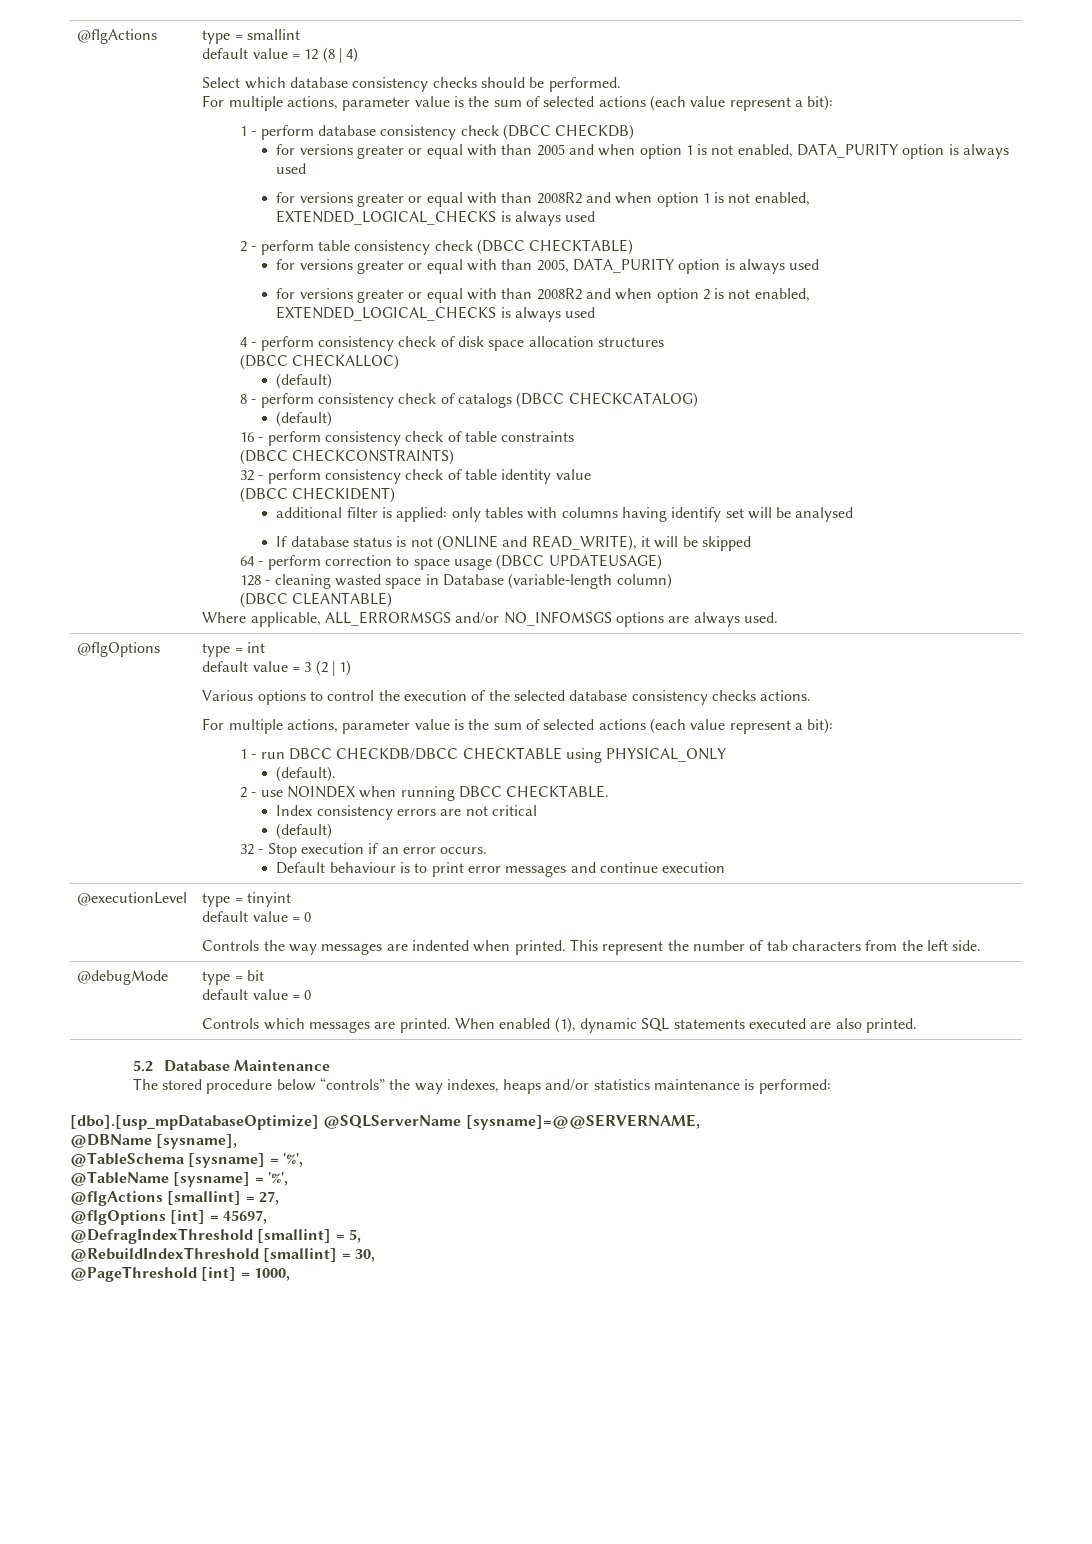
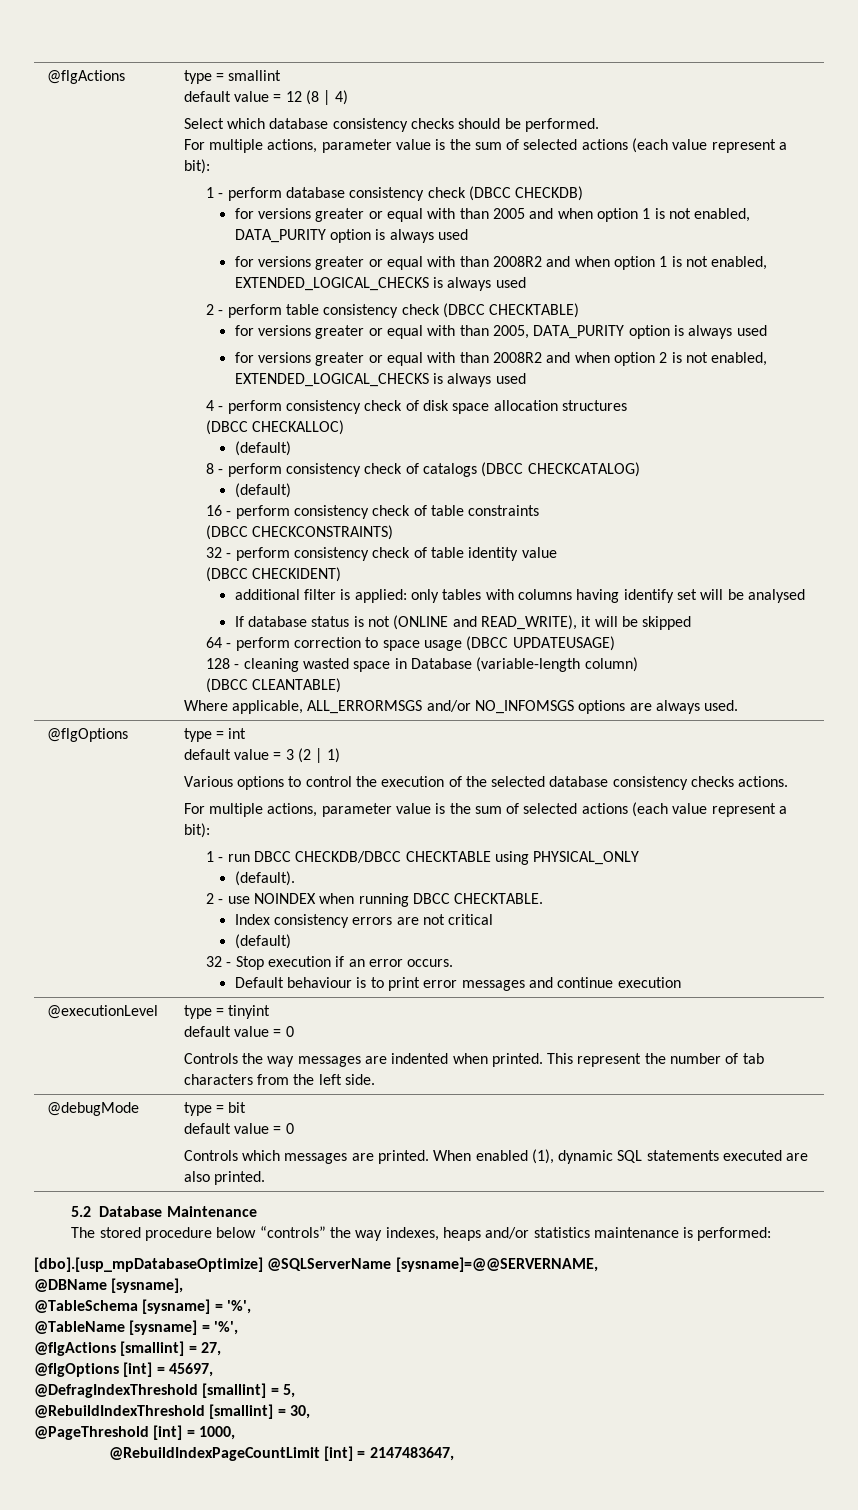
(290, 1274) none -> [108,1446,454,1461] // @RebuildIndexPageCountLimit [int] = 2147483647,

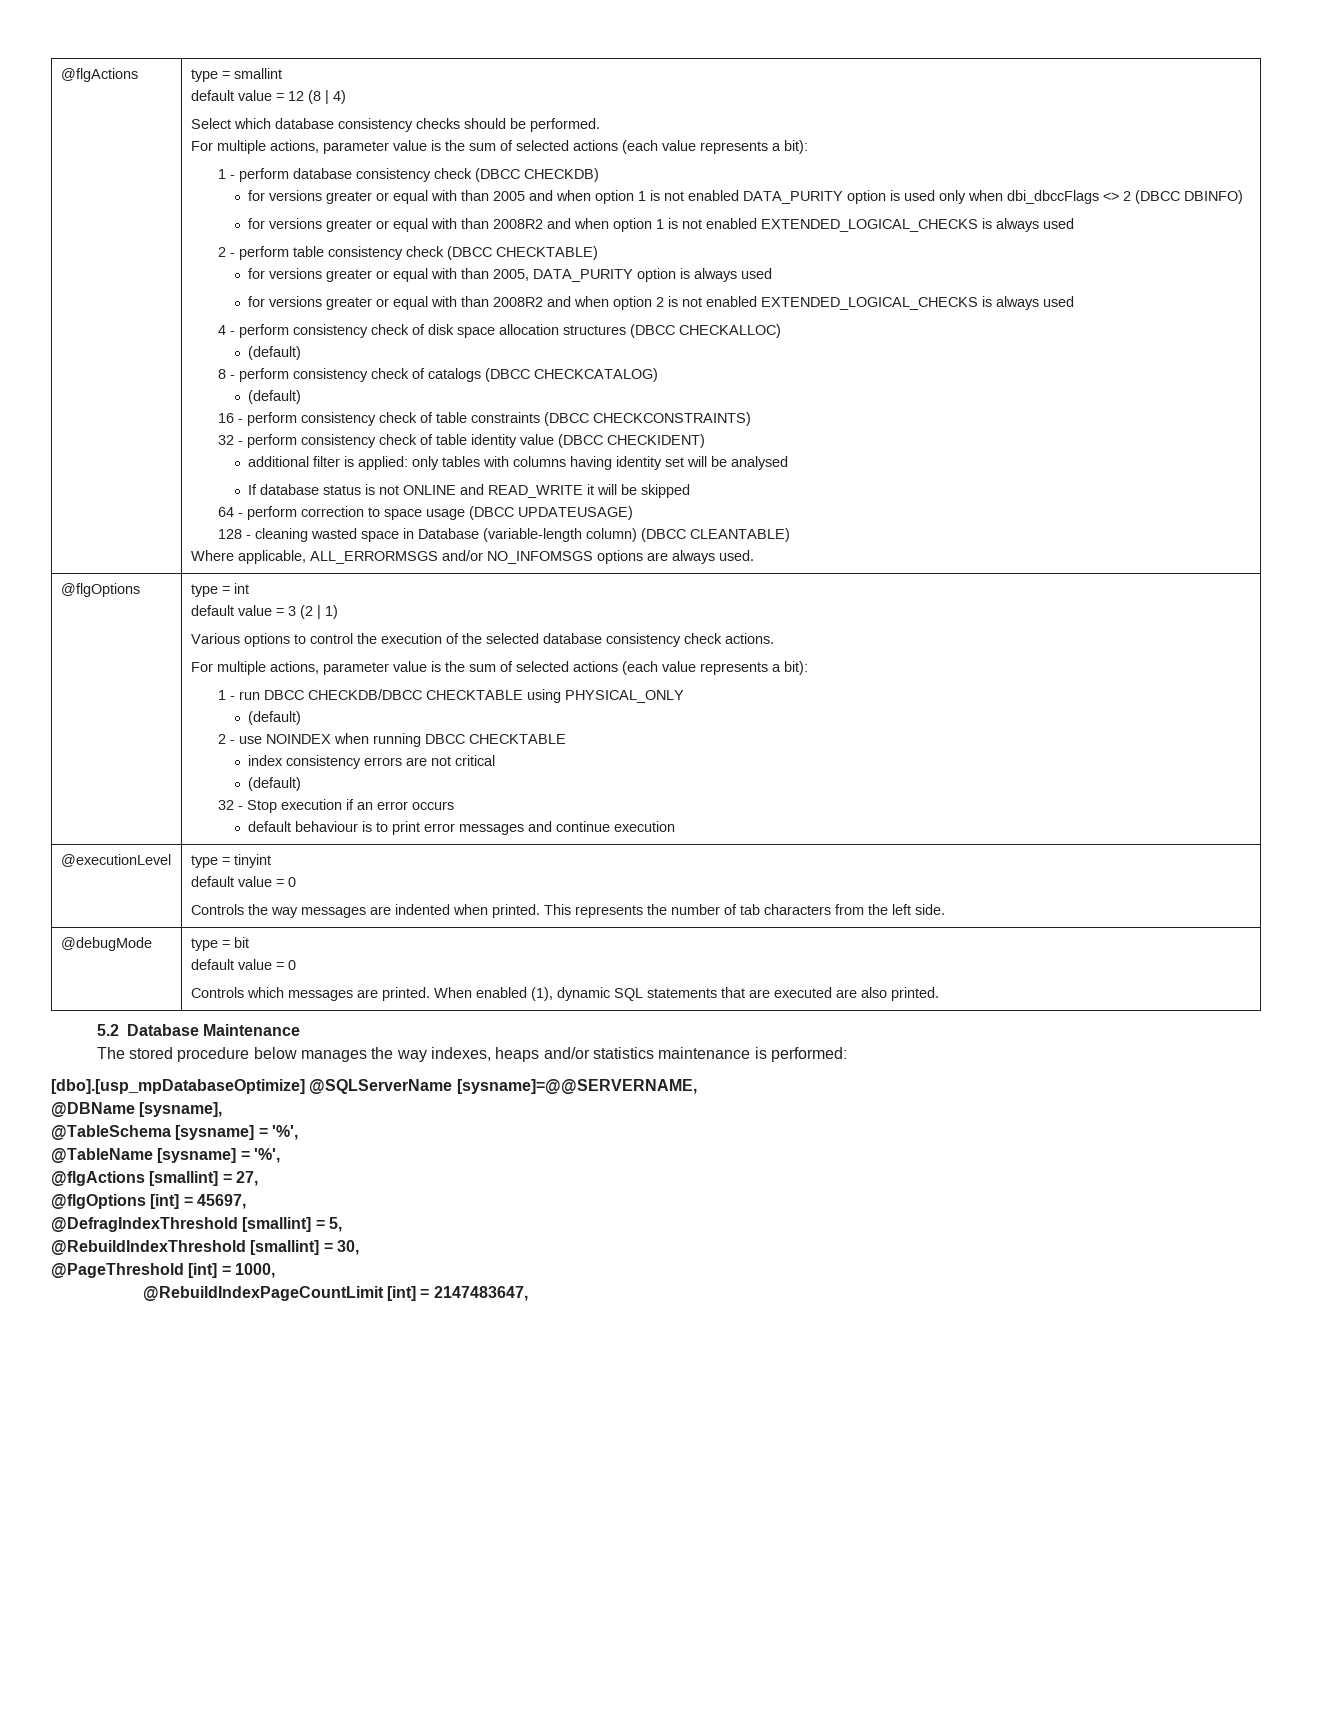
[711,139,776,153] represent -> [699,141,768,154] represents
[694,208,751,222] [234,229,469,243] enabled, DATA_PURITY option is always used -> [687,190,1243,204] enabled DATA_PURITY option is used only when dbi_dbccFlags <> 2 (DBCC DBINFO)
[711,256,768,270] enabled, -> [705,218,757,229] enabled
[711,352,768,366] enabled, -> [705,296,757,307] enabled
(627, 405) // -> (627, 330) none
(540, 510) // -> (541, 417) none
(557, 552) // -> (555, 439) none
[623,589,674,603] identify -> [615,456,662,470] identity
[393,615,578,630] (ONLINE and READ_WRITE), -> [402,484,583,498] ONLINE and READ_WRITE
(638, 664) // -> (638, 535) none
[691,776,735,787] checks -> [683,633,722,644] check
[711,803,776,817] represent -> [699,662,768,675] represents
[234,871,295,886] (default). -> [247,711,301,725] (default)
[454,893,544,904] [234,914,270,925] CHECKTABLE. // Index -> [469,734,567,744] [247,755,283,766] CHECKTABLE // index
[407,959,454,967] [234,977,284,988] occurs. // Default -> [412,801,455,810] [247,821,291,832] occurs // default
[577,1053,642,1067] represent -> [574,905,643,918] represents
(719, 1155) none -> [720,987,770,998] that are
[259,1226,326,1238] “controls” -> [301,1050,368,1062] manages

